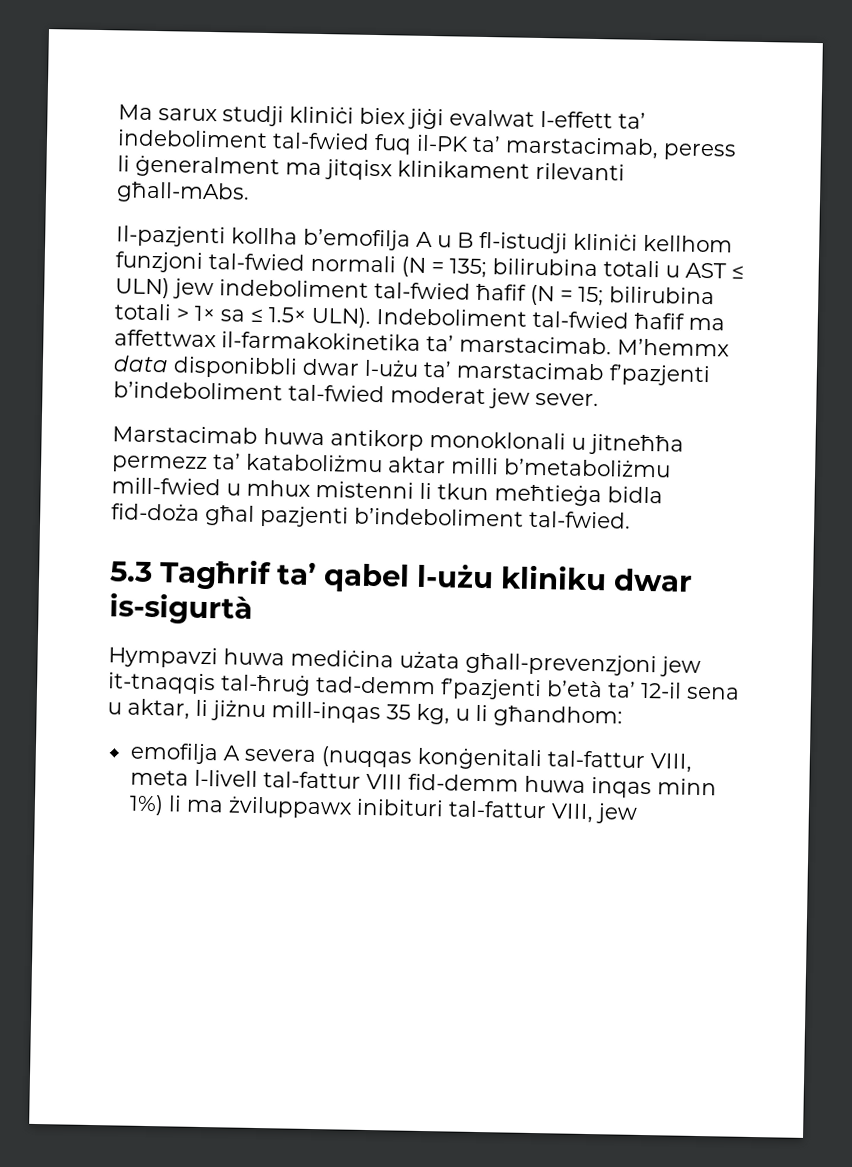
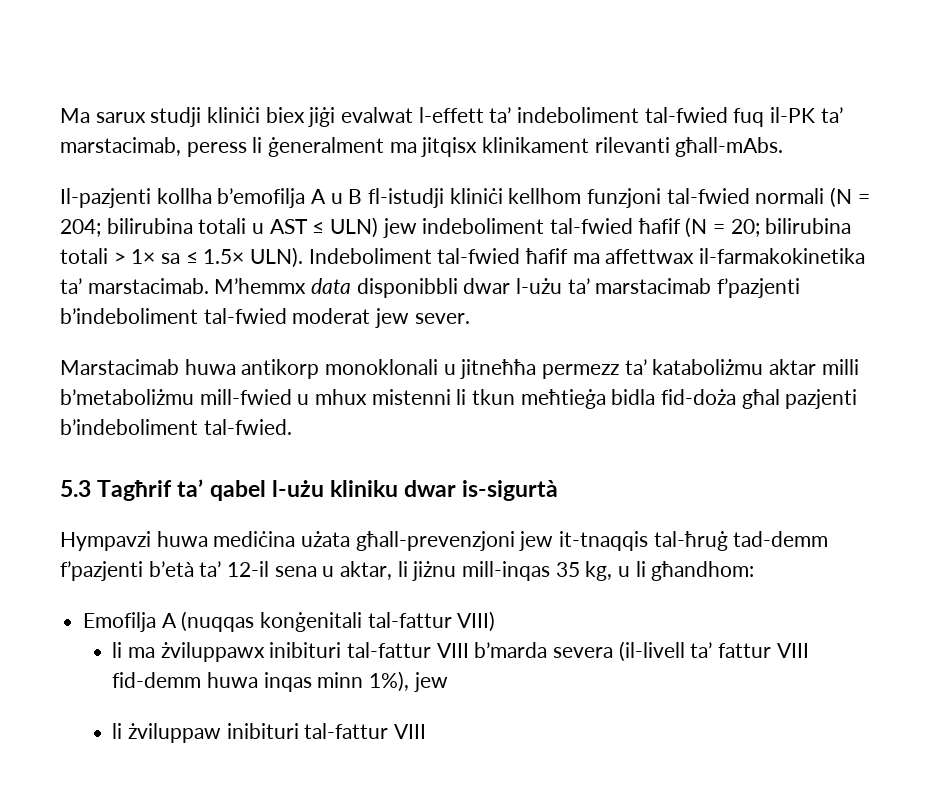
[449,258,487,279] 135; -> [60,219,101,237] 204;
[578,286,604,307] 15; -> [730,219,760,237] 20;
[129,742,692,773] [129,769,717,799] [128,794,638,824] emofilja A severa (nuqqas konġenitali tal-fattur VIII, meta l-livell tal-fattur VIII fid-demm huwa inqas minn 1%) li ma żviluppawx inibituri tal-fattur VIII, jew -> [83,611,496,632] [112,641,809,662] [112,671,448,692] [112,723,427,743] Emofilja A (nuqqas konġenitali tal-fattur VIII) // li ma żviluppawx inibituri tal-fattur VIII b’marda severa (il-livell ta’ fattur VIII fid-demm huwa inqas minn 1%), jew // li żviluppaw inibituri tal-fattur VIII

